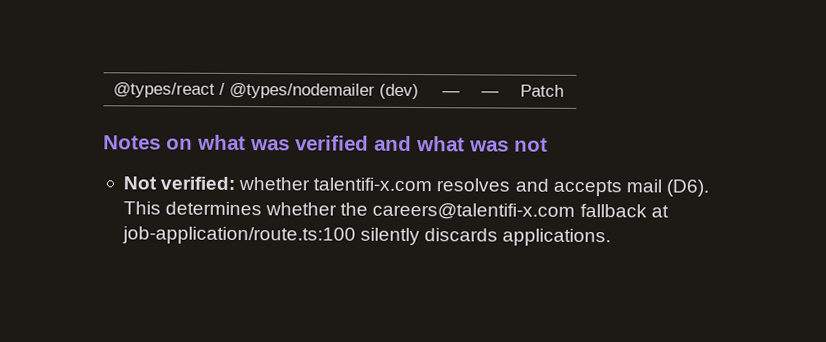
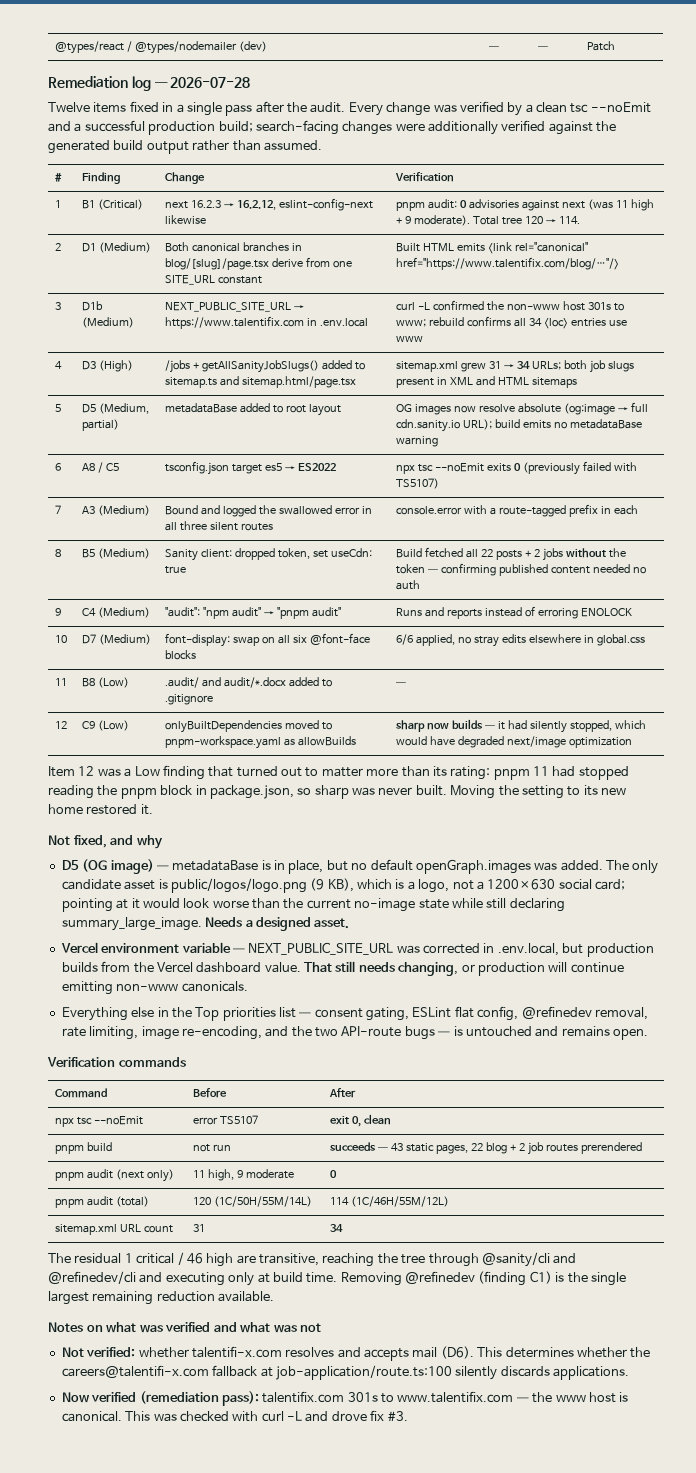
(565, 90) none -> [48,76,251,91] [48,101,651,116] [48,120,617,135] [48,140,322,154] [55,173,63,182] [82,172,121,184] [165,172,206,184] [395,172,455,182] [55,200,62,208] [82,199,144,210] [165,198,374,211] [165,215,207,224] [396,199,655,211] [396,215,581,226] [55,243,62,251] [82,242,152,253] [165,242,303,252] [165,257,353,270] [165,275,263,285] [396,242,589,254] [396,257,620,270] [55,302,62,310] [82,301,104,311] [82,317,135,328] [165,302,305,312] [165,316,369,329] [396,300,625,311] [396,316,628,329] [396,336,424,342] [55,361,63,369] [82,360,134,372] [165,360,366,373] [165,376,357,388] [396,360,635,373] [396,376,578,388] [55,404,62,412] [82,403,150,414] [82,419,120,431] [165,403,342,416] [396,402,649,415] [396,419,643,432] [396,436,439,447] [55,463,62,471] [82,462,120,473] [165,461,337,475] [396,461,638,475] [396,478,440,489] [55,505,62,514] [82,505,151,516] [165,505,373,517] [165,521,274,531] [396,504,639,517] [55,549,62,557] [82,548,151,559] [165,548,373,561] [165,566,187,574] [396,547,627,561] [396,563,647,576] [396,580,421,590] [55,608,62,616] [82,607,151,618] [165,607,342,619] [396,606,633,619] [55,635,68,643] [82,634,152,645] [165,633,371,647] [165,650,197,660] [396,634,646,647] [55,678,68,686] [82,677,130,688] [165,677,333,688] [165,694,214,705] [396,682,407,686] [55,721,68,729] [82,720,130,731] [165,720,333,733] [165,736,357,749] [396,719,647,733] [396,736,633,748] [48,765,629,780] [48,785,626,799] [48,804,153,815] [48,835,163,849] [61,859,659,874] [61,878,625,893] [61,898,565,912] [61,917,350,931] [60,942,654,957] [61,961,624,976] [61,981,248,995] [61,1006,648,1021] [61,1026,648,1040] [47,1057,186,1067] [55,1088,108,1098] [193,1088,228,1098] [329,1088,357,1098] [55,1116,144,1127] [193,1115,259,1125] [330,1114,392,1127] [55,1142,113,1154] [193,1144,232,1152] [330,1142,643,1155] [55,1169,175,1182] [193,1169,295,1181] [330,1170,338,1178] [55,1196,150,1208] [193,1196,313,1207] [330,1196,450,1207] [55,1224,174,1235] [193,1224,206,1232] [330,1224,344,1232] [48,1252,577,1267] [48,1271,626,1286] [48,1291,275,1305] // Remediation log — 2026-07-28 // Twelve items fixed in a single pass after the audit. Every change was verified by a clean tsc --noEmit and a successful production build; search-facing changes were additionally verified against the generated build output rather than assumed. // # | Finding | Change | Verification // 1 | B1 (Critical) | next 16.2.3 → 16.2.12, eslint-config-next likewise | pnpm audit: 0 advisories against next (was 11 high + 9 moderate). Total tree 120 → 114. // 2 | D1 (Medium) | Both canonical branches in blog/[slug]/page.tsx derive from one SITE_URL constant | Built HTML emits <link rel="canonical" href="https://www.talentifix.com/blog/…"/> // 3 | D1b (Medium) | NEXT_PUBLIC_SITE_URL → https://www.talentifix.com in .env.local | curl -L confirmed the non-www host 301s to www; rebuild confirms all 34 <loc> entries use www // 4 | D3 (High) | /jobs + getAllSanityJobSlugs() added to sitemap.ts and sitemap.html/page.tsx | sitemap.xml grew 31 → 34 URLs; both job slugs present in XML and HTML sitemaps // 5 | D5 (Medium, partial) | metadataBase added to root layout | OG images now resolve absolute (og:image → full cdn.sanity.io URL); build emits no metadataBase warning // 6 | A8 / C5 | tsconfig.json target es5 → ES2022 | npx tsc --noEmit exits 0 (previously failed with TS5107) // 7 | A3 (Medium) | Bound and logged the swallowed error in all three silent routes | console.error with a route-tagged prefix in each // 8 | B5 (Medium) | Sanity client: dropped token, set useCdn: true | Build fetched all 22 posts + 2 jobs without the token — confirming published content needed no auth // 9 | C4 (Medium) | "audit": "npm audit" → "pnpm audit" | Runs and reports instead of erroring ENOLOCK // 10 | D7 (Medium) | font-display: swap on all six @font-face blocks | 6/6 applied, no stray edits elsewhere in global.css // 11 | B8 (Low) | .audit/ and audit/*.docx added to .gitignore | — // 12 | C9 (Low) | onlyBuiltDependencies moved to pnpm-workspace.yaml as allowBuilds | sharp now builds — it had silently stopped, which would have degraded next/image optimization // Item 12 was a Low finding that turned out to matter more than its rating: pnpm 11 had stopped reading the pnpm block in package.json, so sharp was never built. Moving the setting to its new home restored it. // Not fixed, and why // D5 (OG image) — metadataBase is in place, but no default openGraph.images was added. The only candidate asset is public/logos/logo.png (9 KB), which is a logo, not a 1200×630 social card; pointing at it would look worse than the current no-image state while still declaring summary_large_image. Needs a designed asset. // Vercel environment variable — NEXT_PUBLIC_SITE_URL was corrected in .env.local, but production builds from the Vercel dashboard value. That still needs changing, or production will continue emitting non-www canonicals. // Everything else in the Top priorities list — consent gating, ESLint flat config, @refinedev removal, rate limiting, image re-encoding, and the two API-route bugs — is untouched and remains open. // Verification commands // Command | Before | After // npx tsc --noEmit | error TS5107 | exit 0, clean // pnpm build | not run | succeeds — 43 static pages, 22 blog + 2 job routes prerendered // pnpm audit (next only) | 11 high, 9 moderate | 0 // pnpm audit (total) | 120 (1C/50H/55M/14L) | 114 (1C/46H/55M/12L) // sitemap.xml URL count | 31 | 34 // The residual 1 critical / 46 high are transitive, reaching the tree through @sanity/cli and @refinedev/cli and executing only at build time. Removing @refinedev (finding C1) is the single largest remaining reduction available.
(612, 237) none -> [61,1391,629,1406] [61,1410,408,1422] // Now verified (remediation pass): talentifix.com 301s to www.talentifix.com — the www host is canonical. This was checked with curl -L and drove fix #3.

